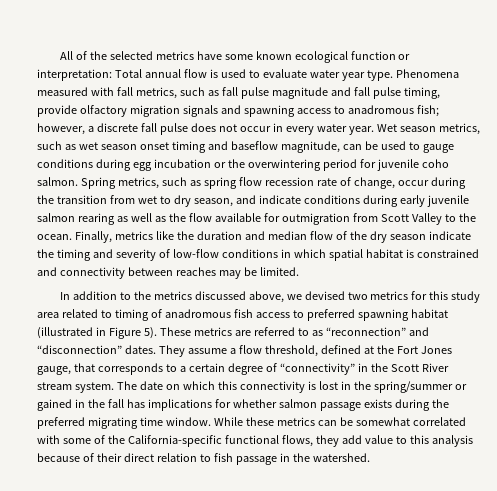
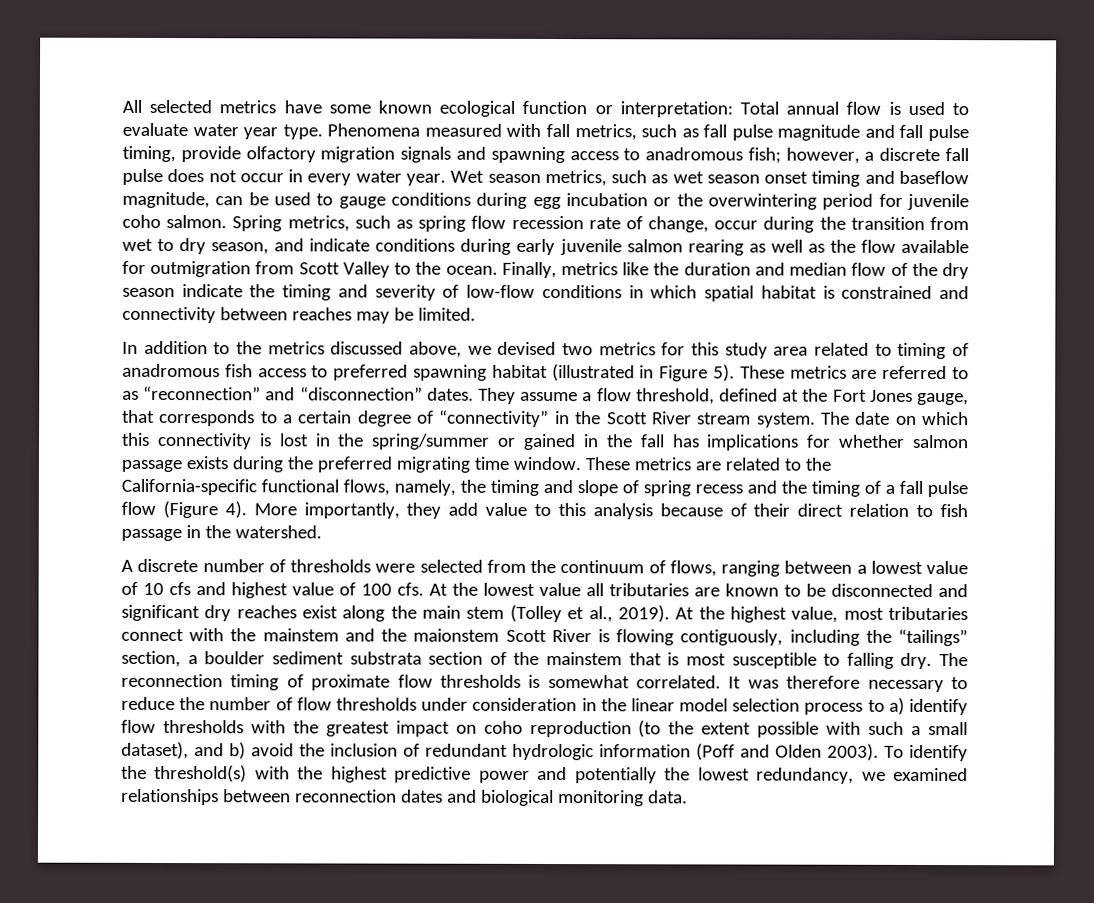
[75,51,107,60] of the -> (142, 106) none
[213,417,466,426] [37,435,313,447] While these metrics can be somewhat correlated with some of the California-specific functional flows, -> [584,457,831,471] [121,478,968,498] [121,500,400,519] These metrics are related to the California-specific functional flows, namely, the timing and slope of spring recess and the timing of a fall pulse flow (Figure 4). More importantly,
(370, 457) none -> [121,558,968,577] [121,581,968,599] [121,604,969,623] [121,628,968,647] [121,650,968,670] [121,673,968,693] [121,696,968,716] [121,719,968,738] [121,741,968,762] [121,764,968,784] [121,788,688,807] // A discrete number of thresholds were selected from the continuum of flows, ranging between a lowest value of 10 cfs and highest value of 100 cfs. At the lowest value all tributaries are known to be disconnected and significant dry reaches exist along the main stem (Tolley et al., 2019). At the highest value, most tributaries connect with the mainstem and the maionstem Scott River is flowing contiguously, including the “tailings” section, a boulder sediment substrata section of the mainstem that is most susceptible to falling dry. The reconnection timing of proximate flow thresholds is somewhat correlated. It was therefore necessary to reduce the number of flow thresholds under consideration in the linear model selection process to a) identify flow thresholds with the greatest impact on coho reproduction (to the extent possible with such a small dataset), and b) avoid the inclusion of redundant hydrologic information (Poff and Olden 2003). To identify the threshold(s) with the highest predictive power and potentially the lowest redundancy, we examined relationships between reconnection dates and biological monitoring data.

